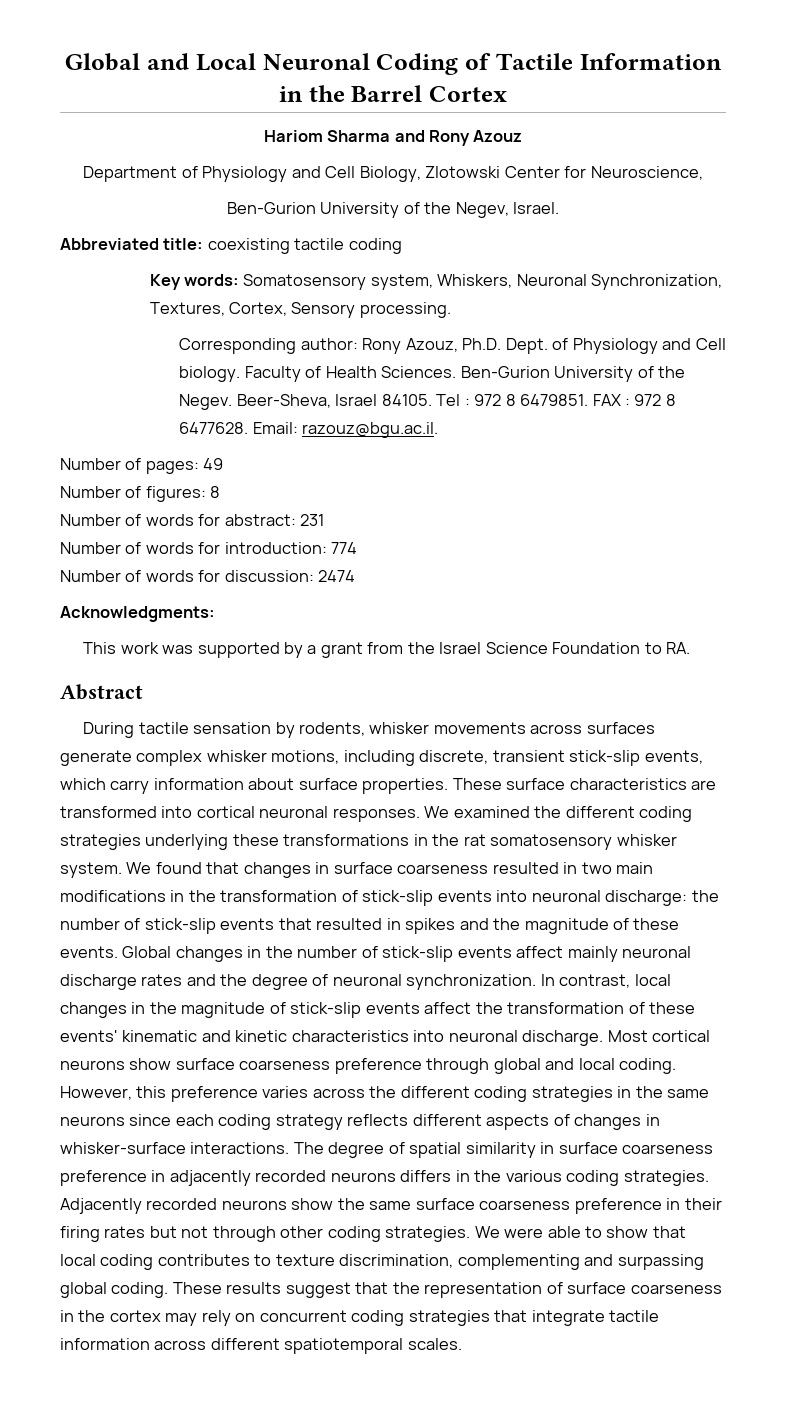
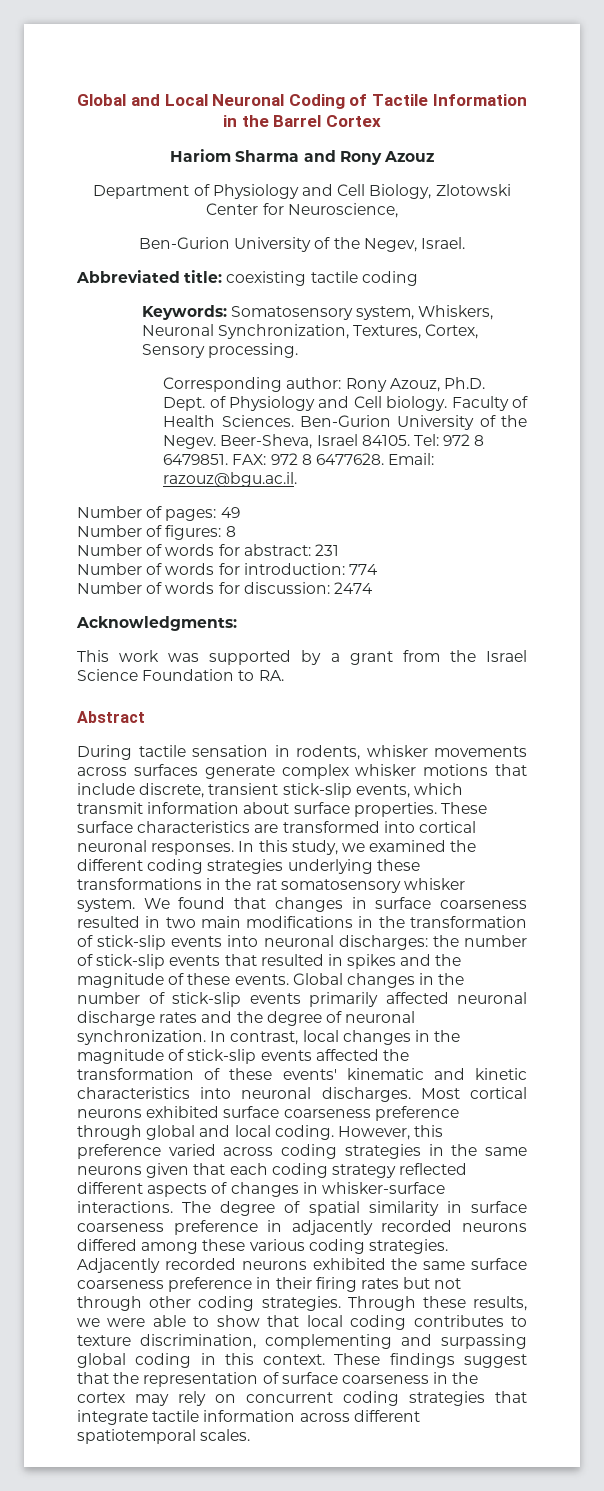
[149,274,240,290] Key words: -> [141,305,227,320] Keywords:
[436,394,470,406] Tel : -> [414,434,440,446] Tel:
[592,394,630,406] FAX : -> [232,454,267,465] FAX:
[275,722,295,738] by -> [274,745,290,757] in
[271,750,415,766] motions, including -> [423,764,527,776] [77,783,135,795] motions that include
[110,780,150,794] carry -> [77,802,143,814] transmit
[424,806,450,818] We -> [238,840,365,855] In this study, we
[605,890,688,906] discharge: -> [338,935,428,950] discharges:
[516,946,618,962] affect mainly -> [309,992,449,1007] primarily affected
[424,1002,472,1014] affect -> [315,1049,379,1061] affected
[522,1030,604,1046] discharge. -> [321,1087,411,1102] discharges.
[129,1058,172,1070] show -> [146,1106,220,1118] exhibited
[262,1086,470,1098] varies across the different -> [168,1144,274,1156] varied across
[129,1114,172,1126] since -> [146,1163,226,1178] given that
[347,1114,409,1126] reflects -> [399,1163,468,1175] reflected
[400,1170,502,1182] differs in the -> [77,1239,246,1254] differed among these
[291,1198,334,1210] show -> [312,1258,386,1270] exhibited
[474,1226,500,1238] We -> [347,1296,527,1311] [77,1318,100,1327] Through these results, we
[111,1282,282,1298] coding. These results -> [135,1353,455,1368] coding in this context. These findings

